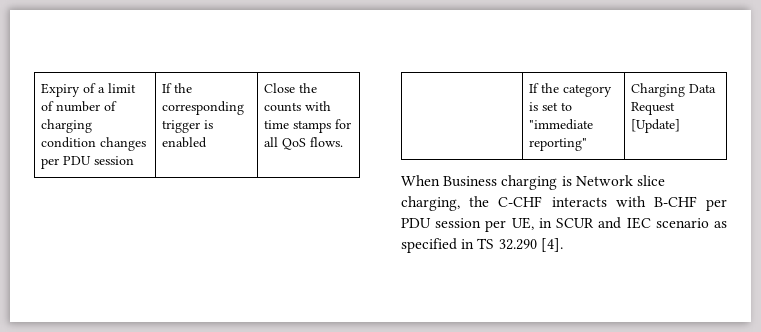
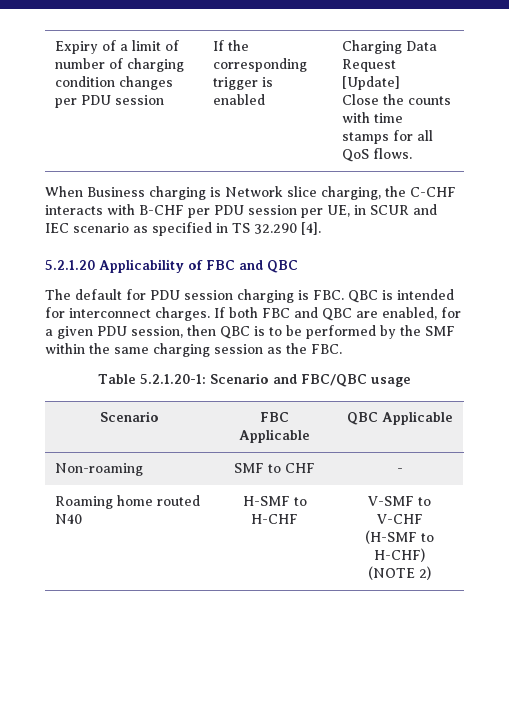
(208, 142) none -> [342,40,438,54] [342,59,397,72] [342,76,401,90] Charging Data Request [Update] //
[529,83,613,97] [529,102,573,111] [529,119,594,130] [529,138,588,151] [631,83,717,97] [631,102,676,115] [631,119,681,133] // | If the category is set to "immediate reporting" | Charging Data Request [Update] -> (413, 153) none
(563, 245) none -> [45,259,298,273] [45,289,454,303] [45,307,461,321] [45,325,455,339] [45,343,342,357] [98,373,411,387] [100,411,159,422] [260,412,289,422] [239,429,310,443] [346,411,453,425] [55,463,144,476] [234,463,315,473] [396,468,403,473] [55,495,201,509] [55,514,83,524] [242,496,307,506] [251,514,298,524] [368,496,431,506] [376,514,423,524] [365,530,434,544] [374,548,425,562] [368,566,431,580] // 5.2.1.20 Applicability of FBC and QBC // The default for PDU session charging is FBC. QBC is intended for interconnect charges. If both FBC and QBC are enabled, for a given PDU session, then QBC is to be performed by the SMF within the same charging session as the FBC. // Table 5.2.1.20-1: Scenario and FBC/QBC usage // Scenario | FBC Applicable | QBC Applicable // Non-roaming | SMF to CHF | - // Roaming home routed N40 | H-SMF to H-CHF | V-SMF to V-CHF // (H-SMF to H-CHF) // (NOTE 2)

